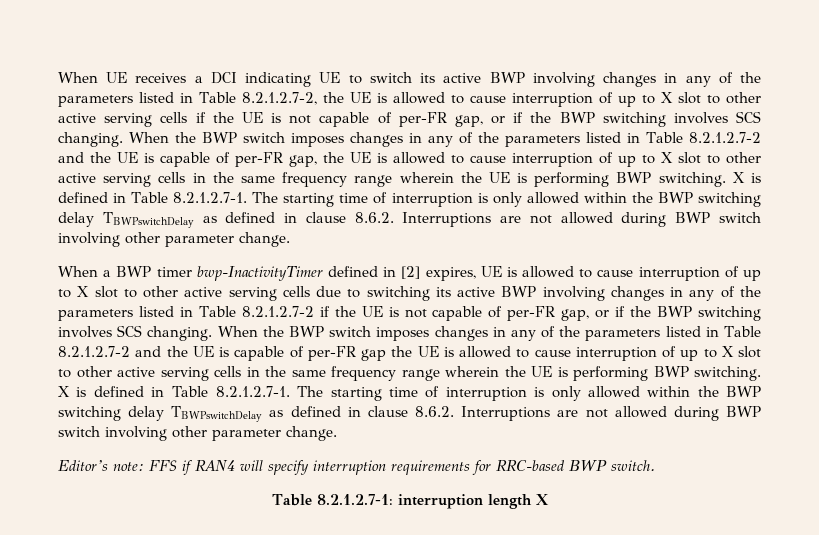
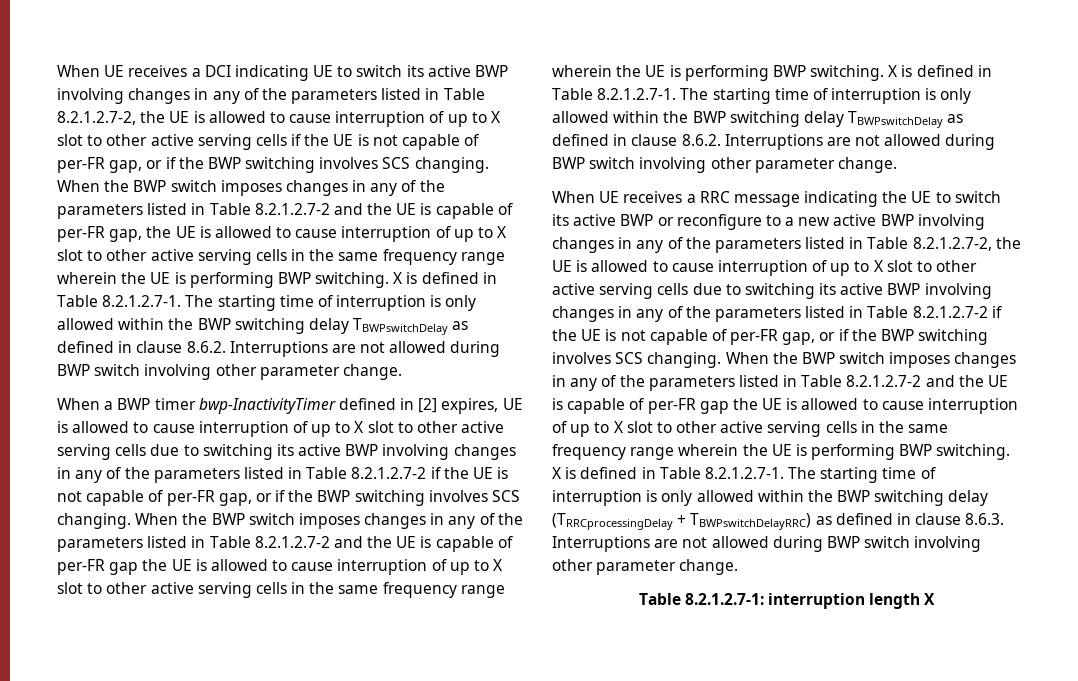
[58,460,655,475] Editor’s note: FFS if RAN4 will specify interruption requirements for RRC-based BWP switch. -> [552,191,1001,207] [552,214,985,230] [552,237,1021,253] [552,260,978,276] [552,283,992,299] [552,306,1002,322] [552,329,989,345] [552,352,1017,368] [552,375,1009,391] [552,398,1019,414] [552,421,949,437] [552,444,1011,460] [552,467,936,483] [552,490,989,506] [552,513,1005,530] [552,536,982,552] [552,559,739,575] When UE receives a RRC message indicating the UE to switch its active BWP or reconfigure to a new active BWP involving changes in any of the parameters listed in Table 8.2.1.2.7-2, the UE is allowed to cause interruption of up to X slot to other active serving cells due to switching its active BWP involving changes in any of the parameters listed in Table 8.2.1.2.7-2 if the UE is not capable of per-FR gap, or if the BWP switching involves SCS changing. When the BWP switch imposes changes in any of the parameters listed in Table 8.2.1.2.7-2 and the UE is capable of per-FR gap the UE is allowed to cause interruption of up to X slot to other active serving cells in the same frequency range wherein the UE is performing BWP switching. X is defined in Table 8.2.1.2.7-1. The starting time of interruption is only allowed within the BWP switching delay (TRRCprocessingDelay + TBWPswitchDelayRRC) as defined in clause 8.6.3. Interruptions are not allowed during BWP switch involving other parameter change.

